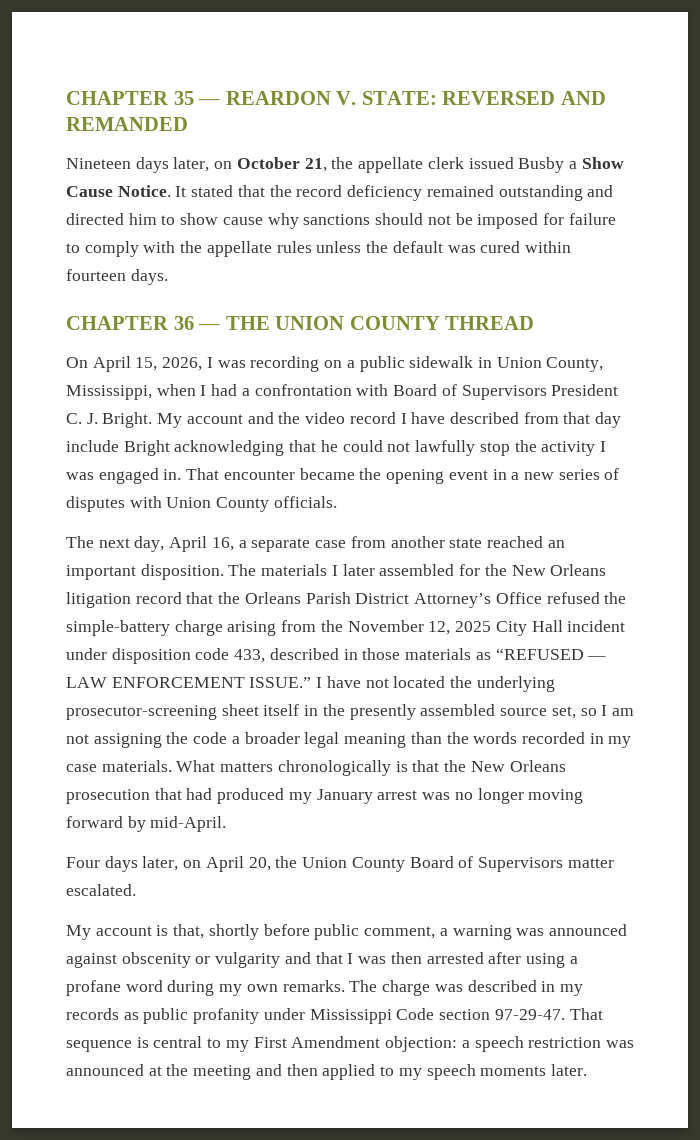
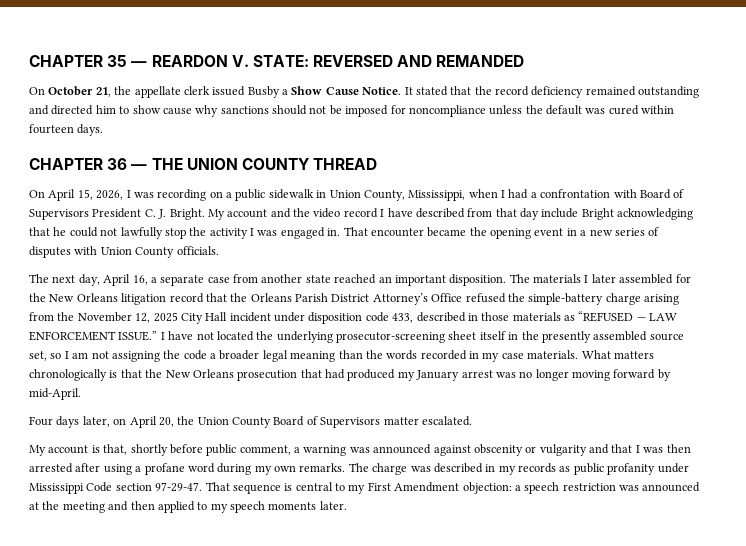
[66,157,233,173] Nineteen days later, on -> [29,87,45,95] On
[568,213,616,225] [66,241,312,257] failure to comply with the appellate rules -> [408,105,486,117] noncompliance

